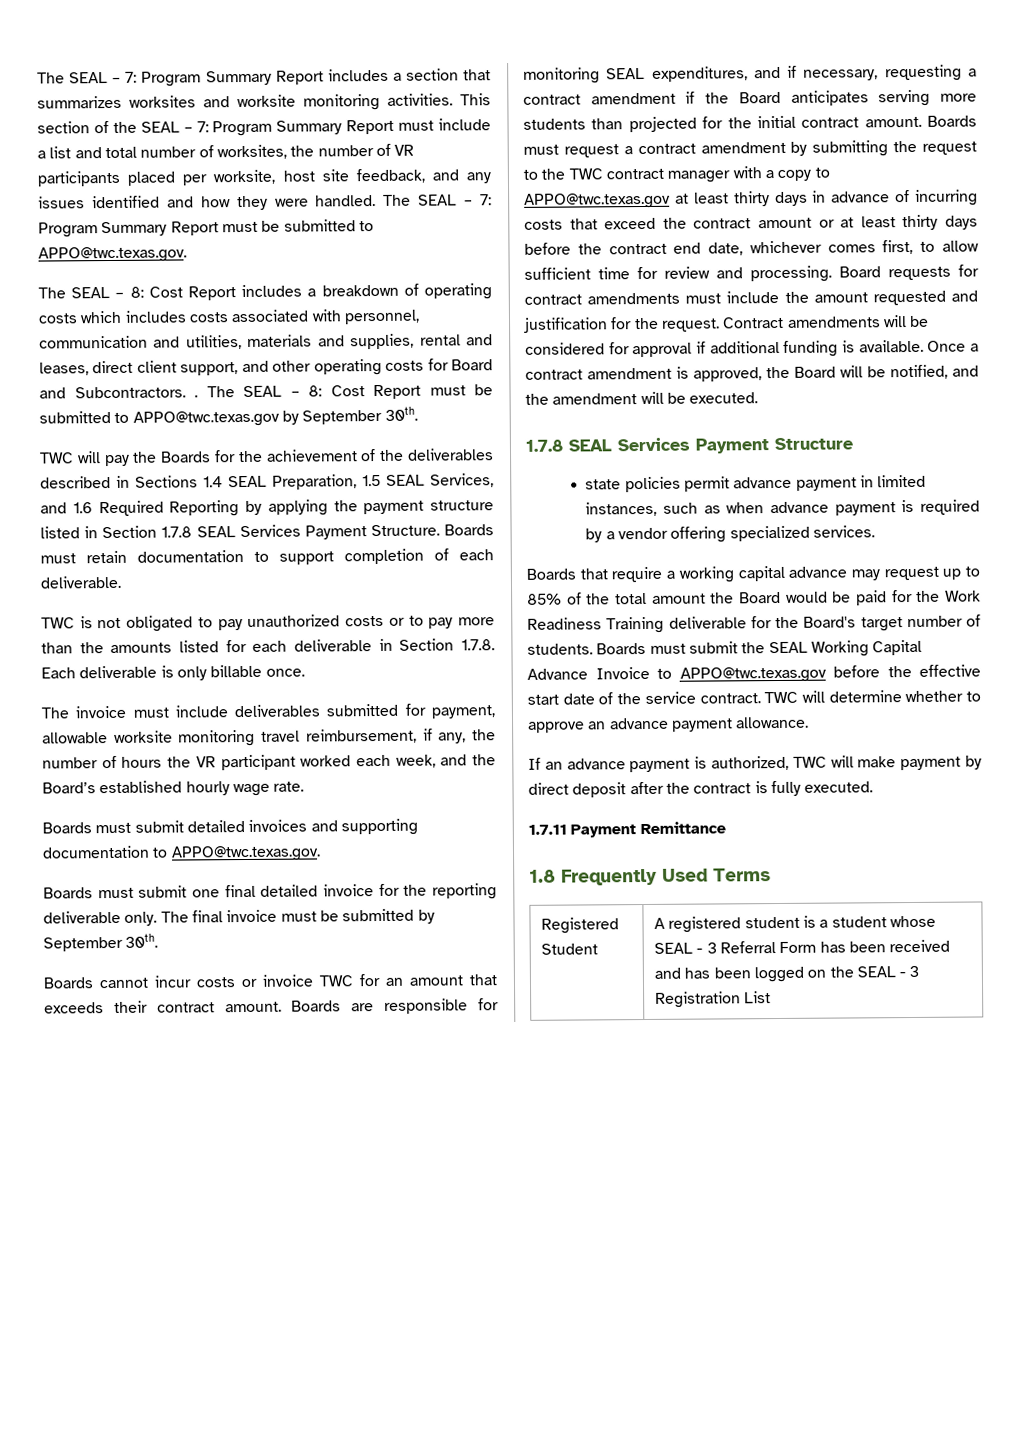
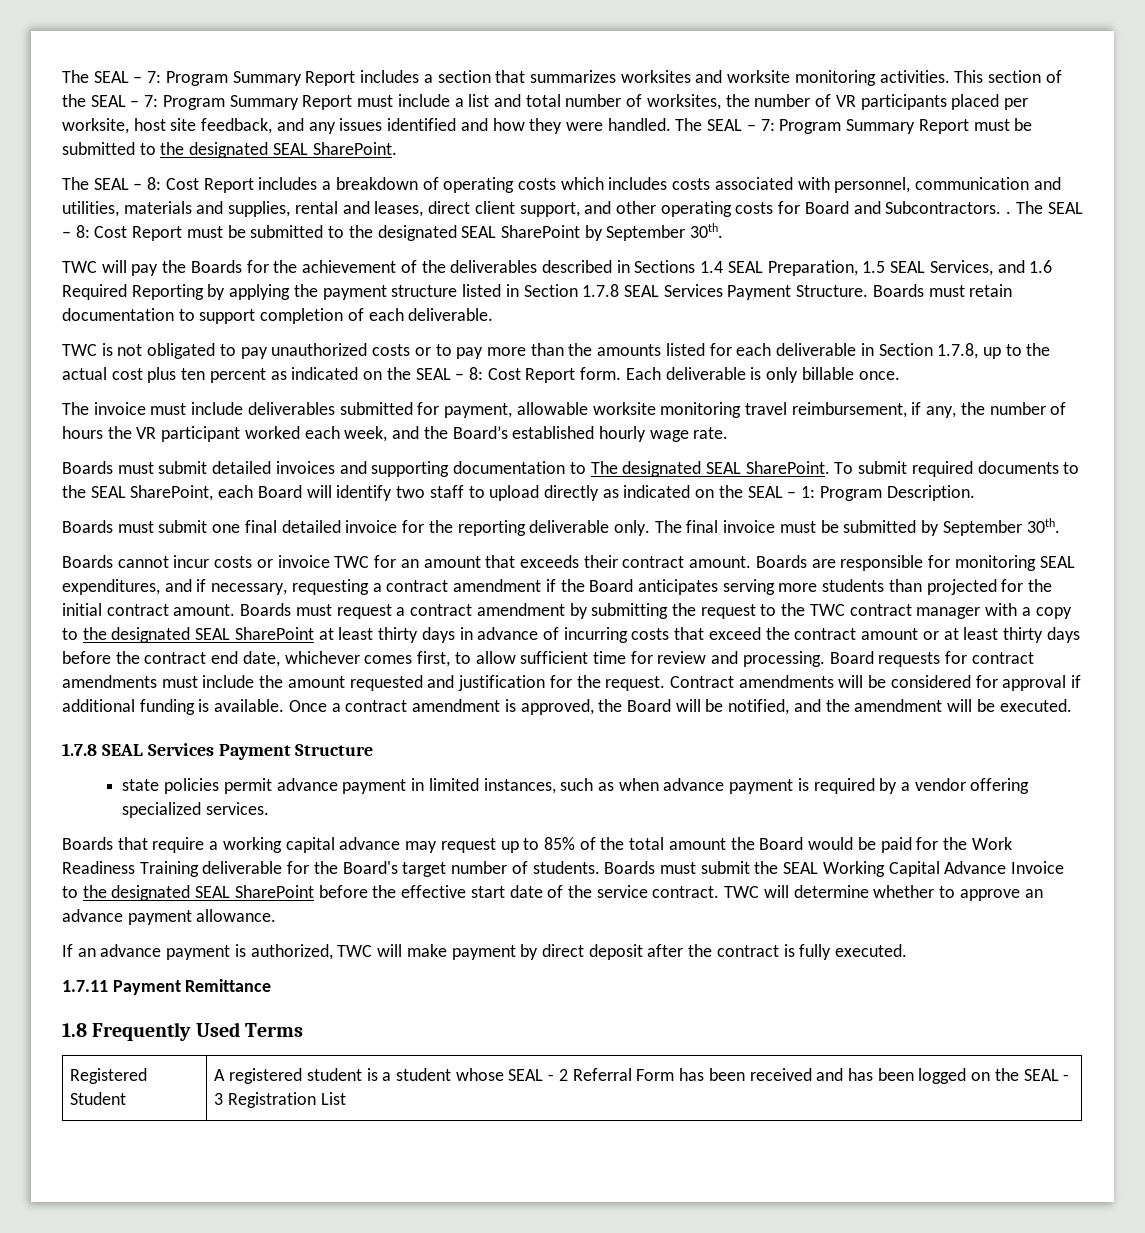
[38,246,187,263] APPO@twc.texas.gov. -> [160,142,397,158] the designated SEAL SharePoint.
[132,410,280,427] APPO@twc.texas.gov -> [348,225,580,241] the designated SEAL SharePoint
[461,639,496,651] 1.7.8. -> [937,343,1051,359] [62,367,622,383] 1.7.8, up to the actual cost plus ten percent as indicated on the SEAL – 8: Cost Report form.
[170,845,321,862] APPO@twc.texas.gov. -> [590,461,1080,477] [62,485,975,501] The designated SEAL SharePoint. To submit required documents to the SEAL SharePoint, each Board will identify two staff to upload directly as indicated on the SEAL – 1: Program Description.
[524,192,671,209] APPO@twc.texas.gov -> [82,627,314,643] the designated SEAL SharePoint
[679,666,827,683] APPO@twc.texas.gov -> [82,885,314,901] the designated SEAL SharePoint
[706,942,717,954] 3 -> [558,1069,568,1081] 2

